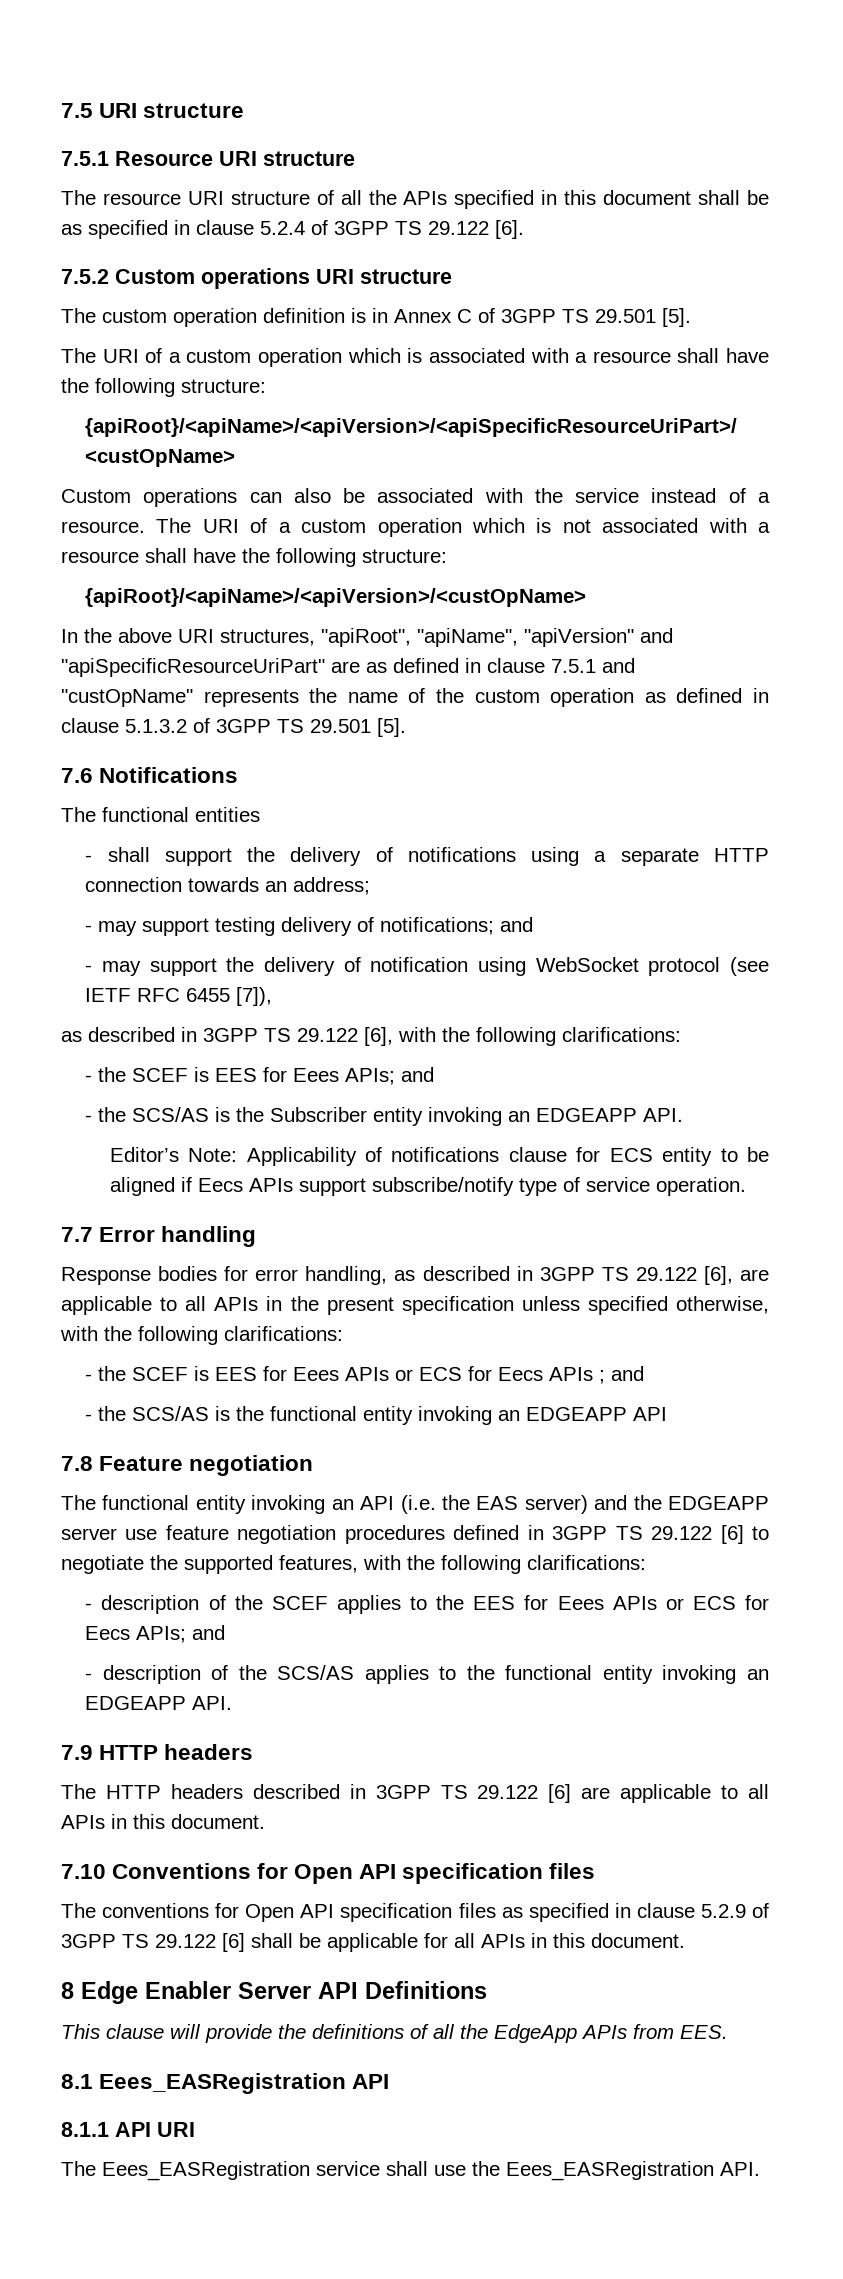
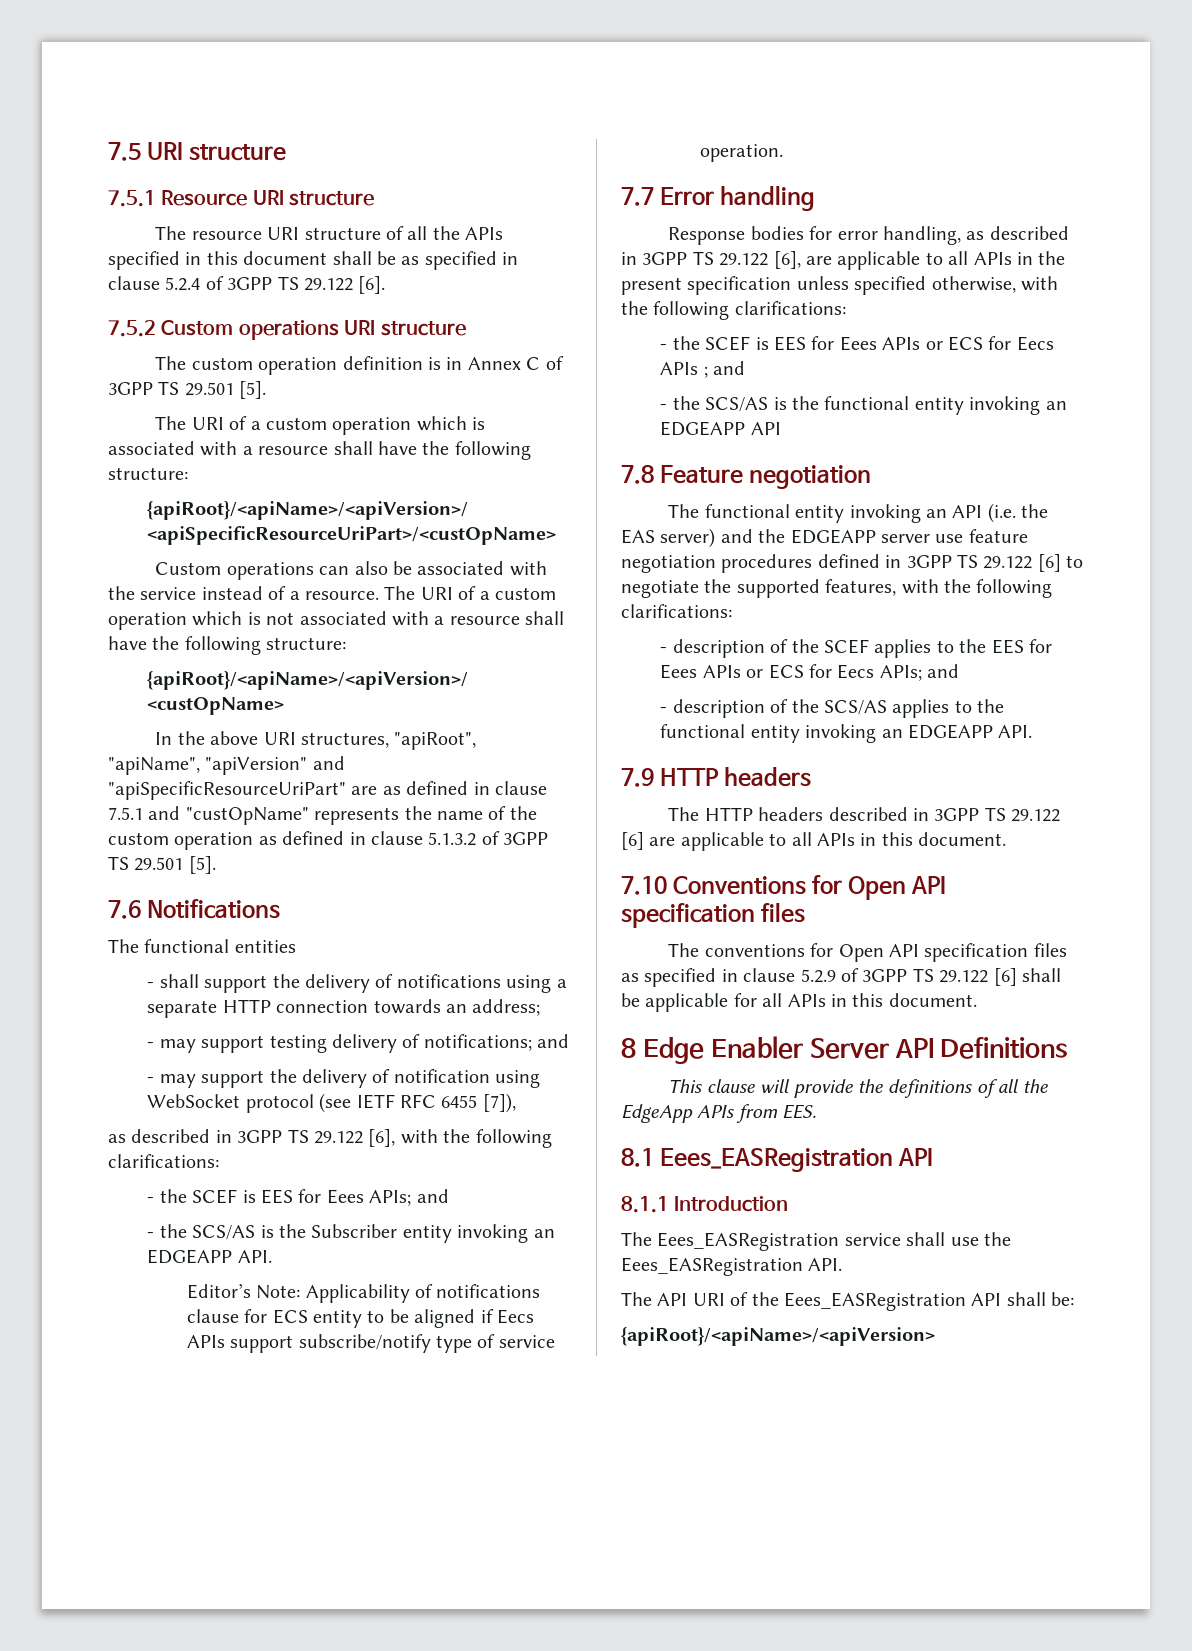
[115,2122,195,2137] API URI -> [674,1196,789,1212] Introduction
(760, 2169) none -> [621,1292,1075,1311] [621,1327,935,1346] // The API URI of the Eees_EASRegistration API shall be: // {apiRoot}/<apiName>/<apiVersion>

